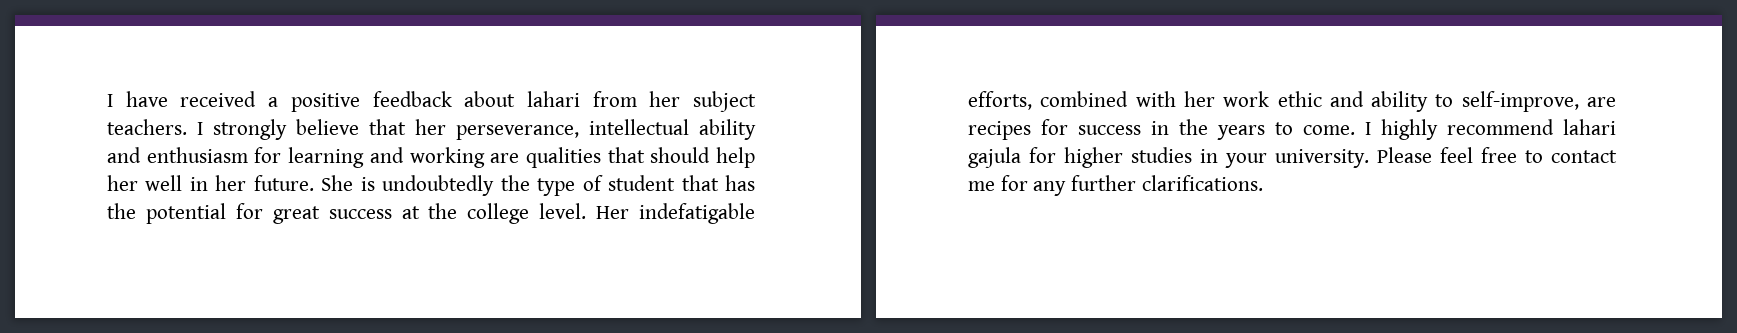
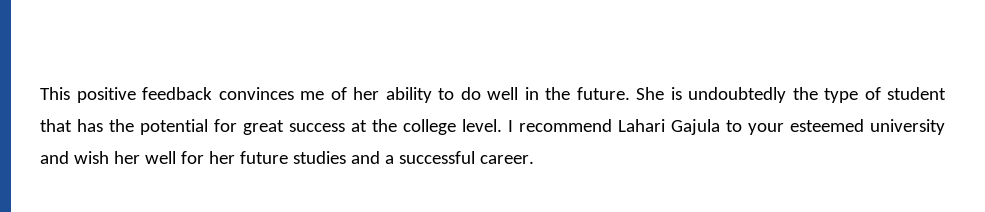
[107,91,756,112] [107,119,756,140] [107,147,755,168] [107,175,138,191] I have received a positive feedback about lahari from her subject teachers. I strongly believe that her perseverance, intellectual ability and enthusiasm for learning and working are qualities that should help her -> [40,87,481,103] This positive feedback convinces me of her ability to do
[215,175,247,191] her -> [545,87,570,100] the
[596,203,755,224] [968,91,1616,112] [968,119,1616,140] [968,147,1617,168] [968,175,1263,196] Her indefatigable efforts, combined with her work ethic and ability to self-improve, are recipes for success in the years to come. I highly recommend lahari gajula for higher studies in your university. Please feel free to contact me for any further clarifications. -> [508,119,945,135] [40,151,534,164] I recommend Lahari Gajula to your esteemed university and wish her well for her future studies and a successful career.

